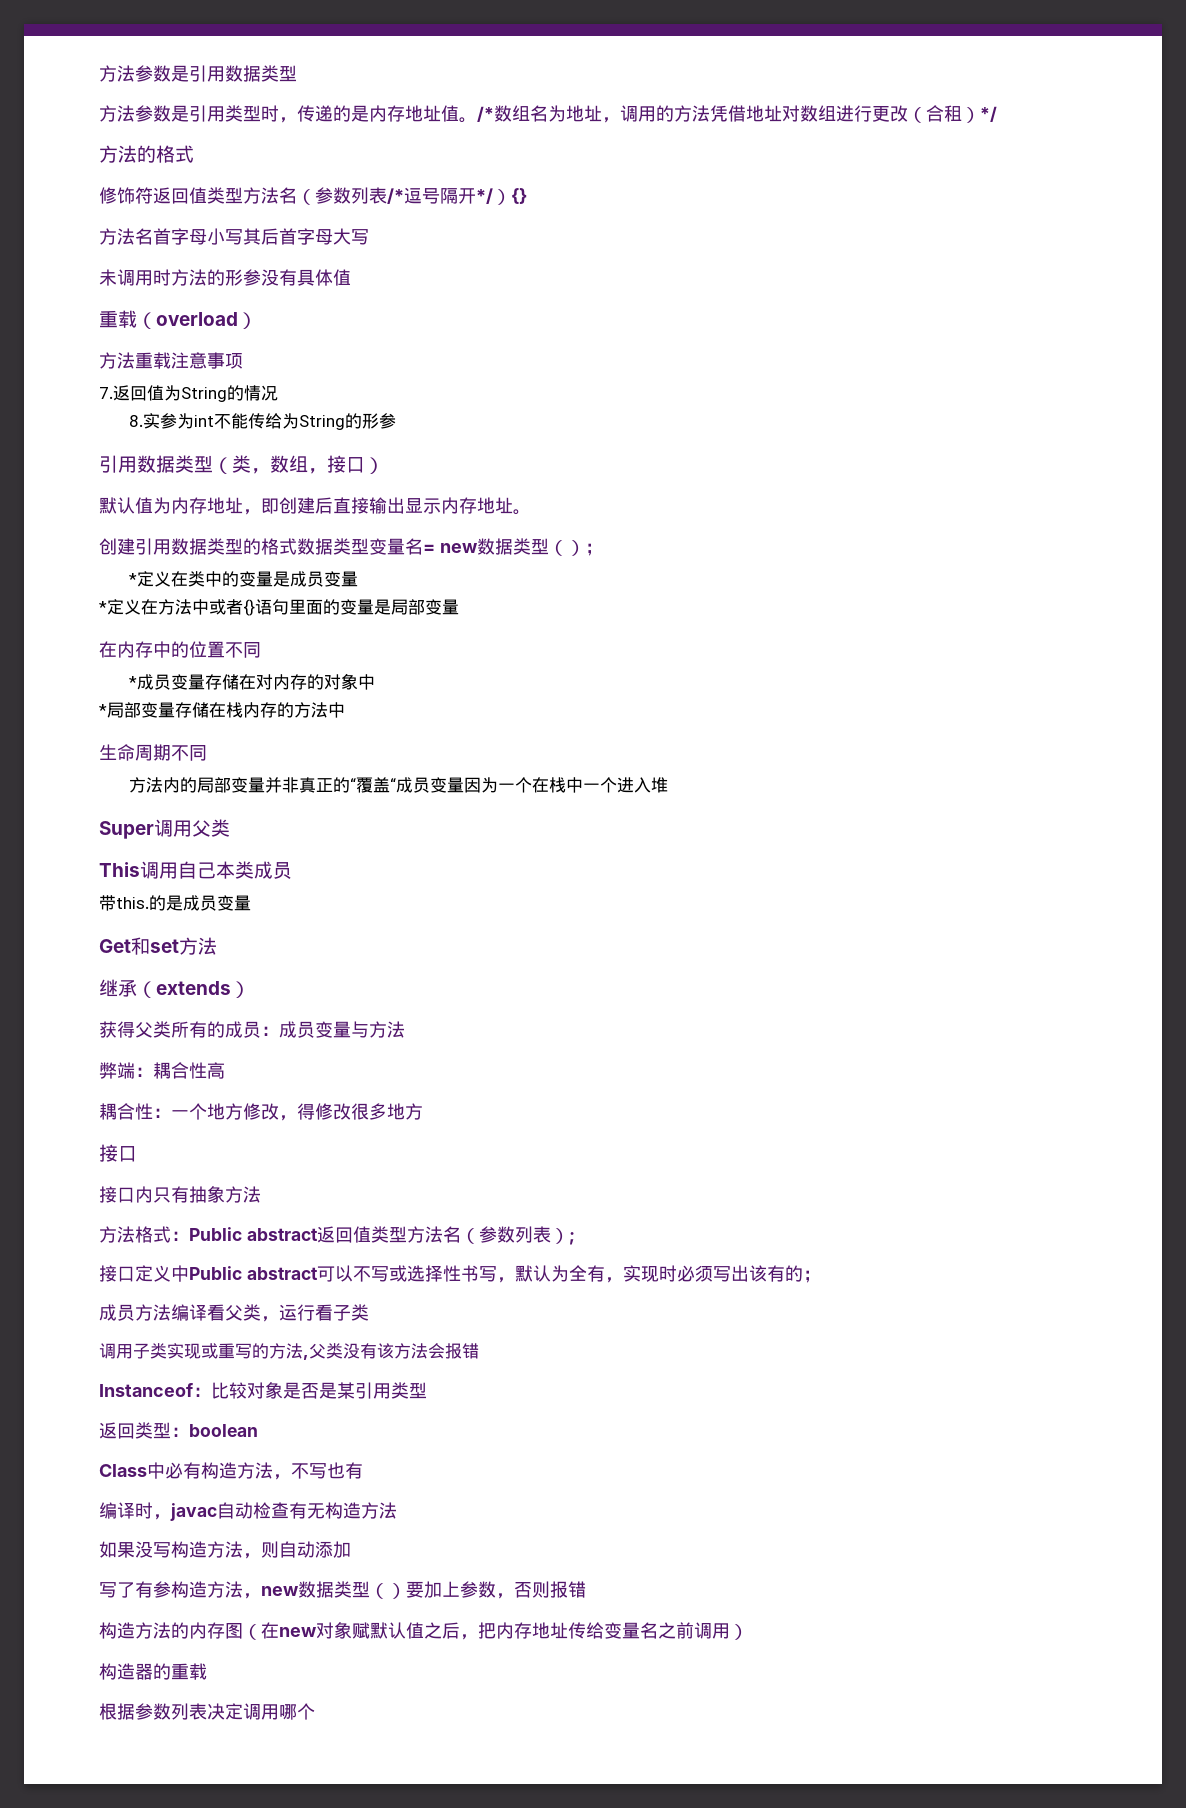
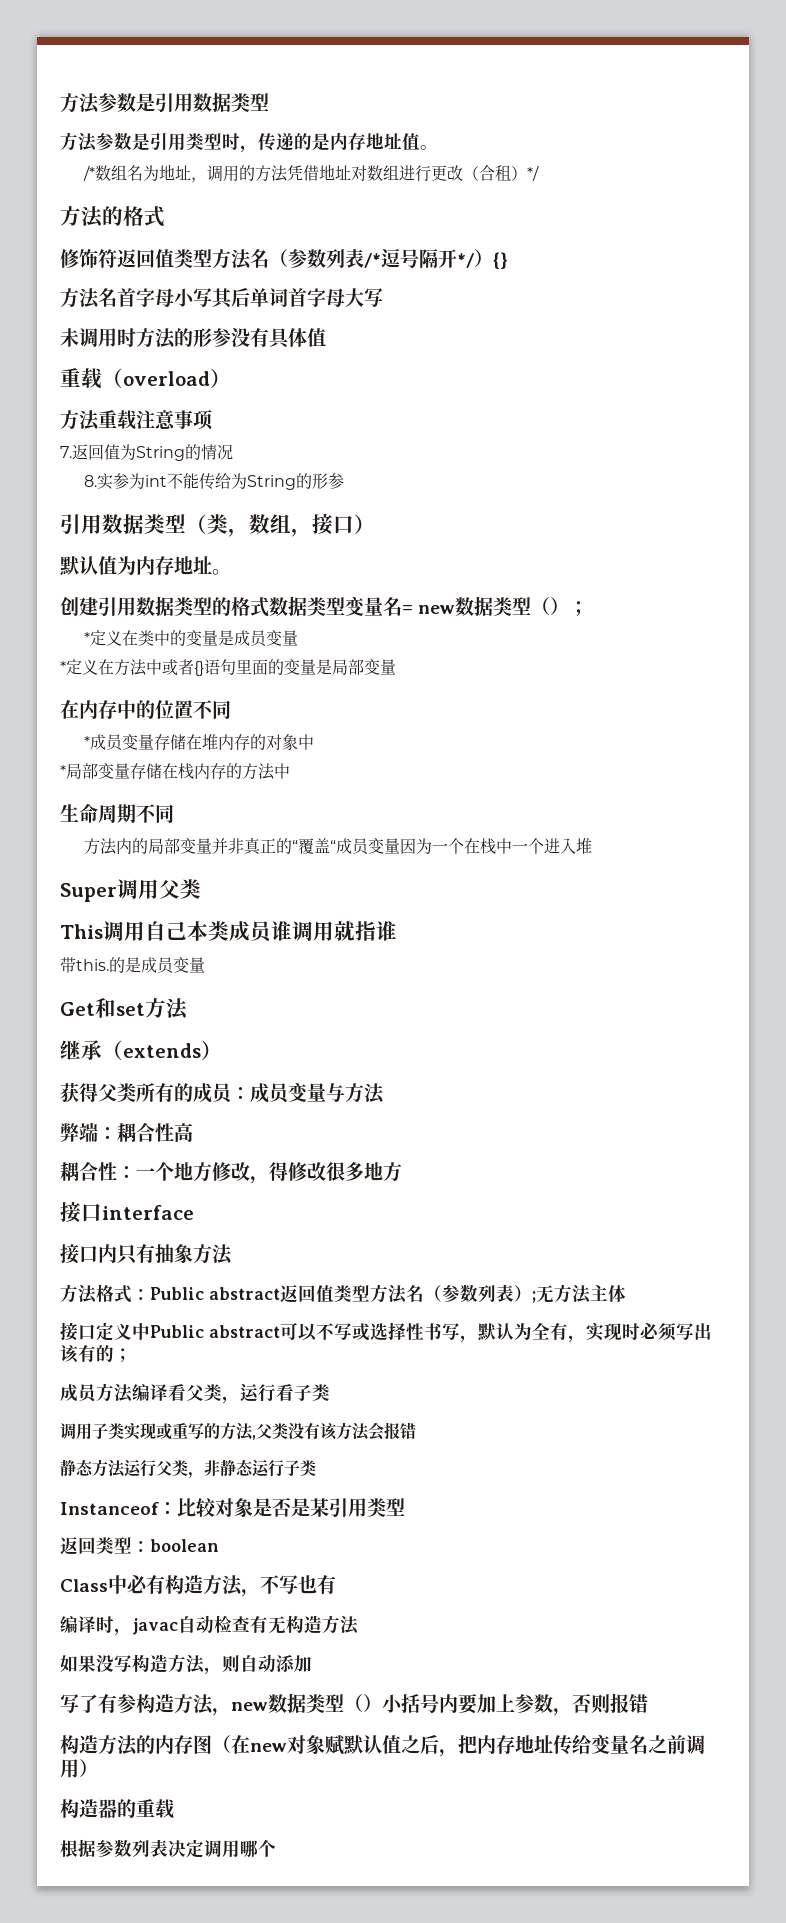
(477, 120) none -> (438, 147) //
(279, 236) none -> [250,288,288,307] 单词
[243,497,513,515] ，即创建后直接输出显示内存地址 -> (212, 565) none
[256,674,274,690] 对 -> [201,734,218,750] 堆
(292, 870) none -> [271,921,397,941] 谁调用就指谁
(137, 1154) none -> [102,1205,194,1220] interface
(575, 1238) none -> [535,1284,626,1304] 无方法主体
(479, 1351) none -> [60,1459,316,1479] // 静态方法运行父类，非静态运行子类
(406, 1591) none -> [382,1694,458,1713] 小括号内

